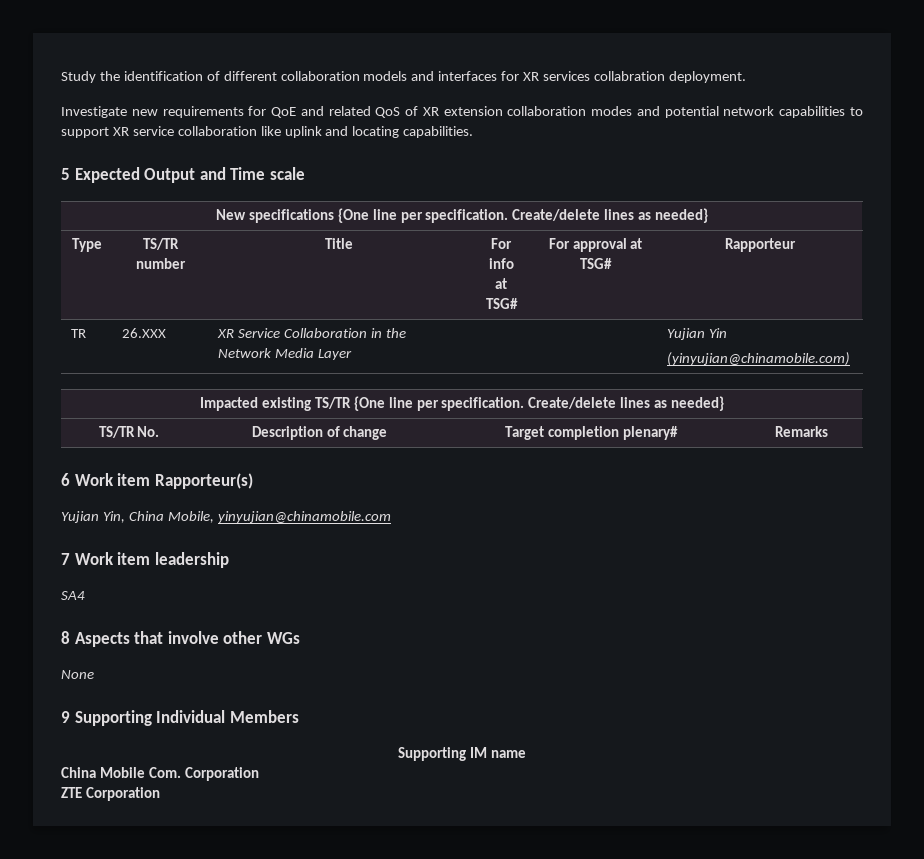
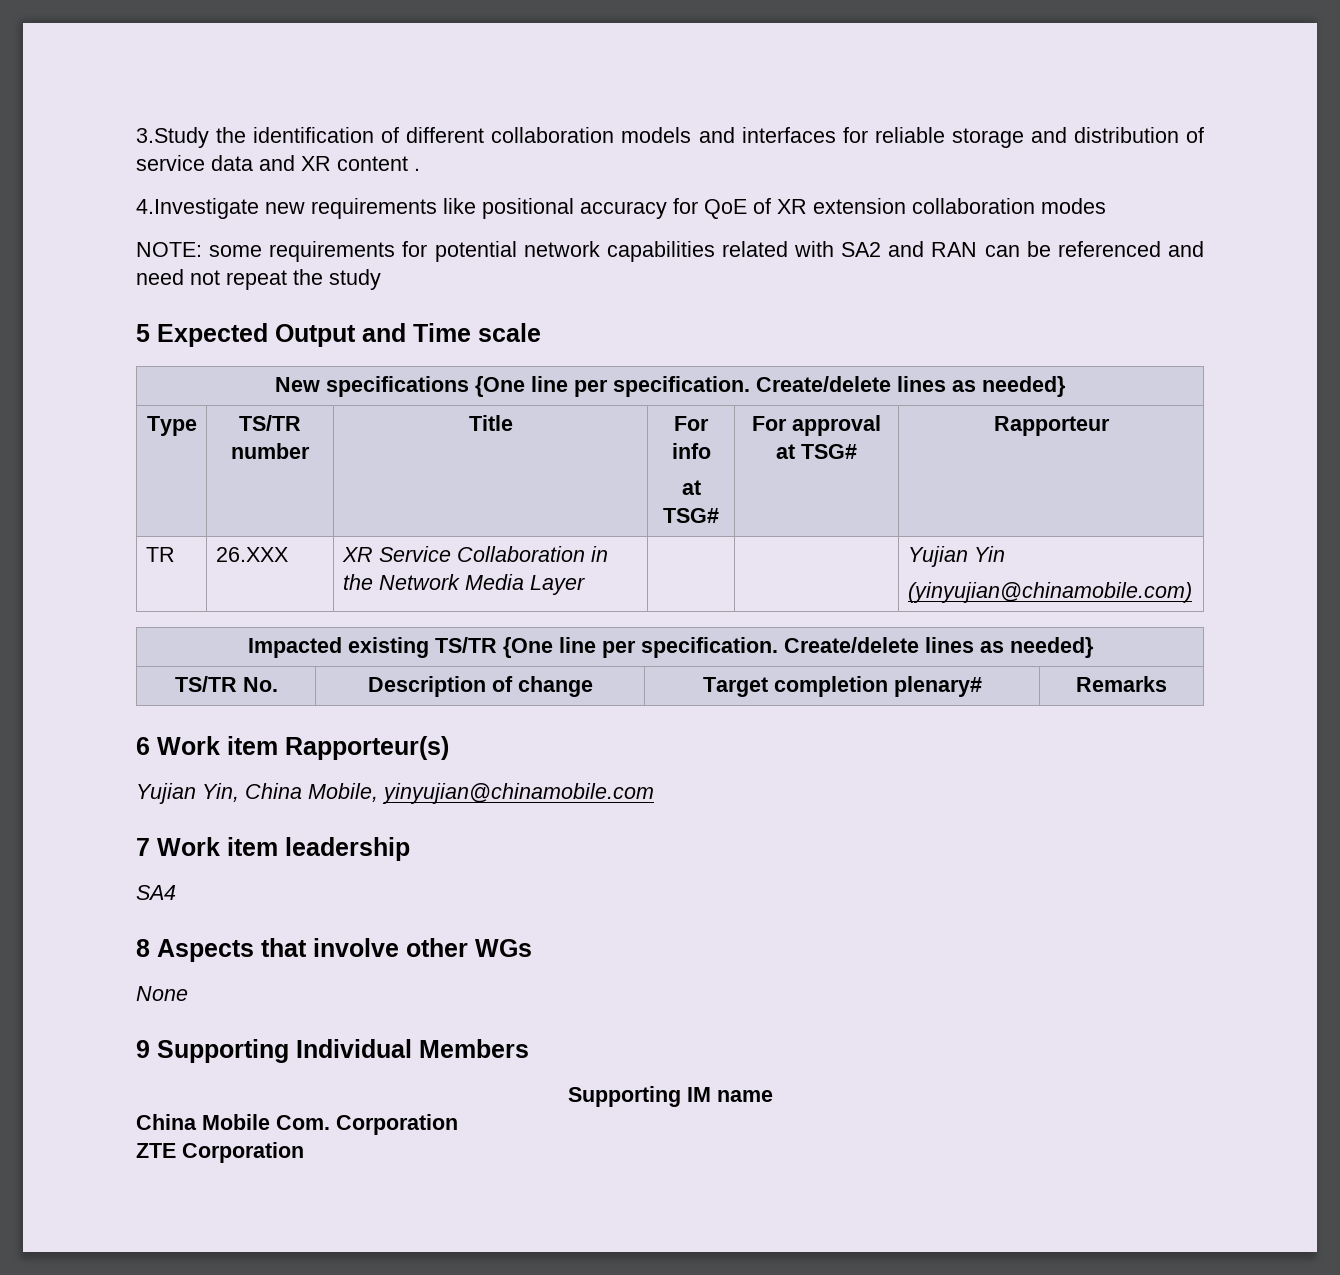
[61,71,96,83] Study -> [136,127,209,148] 3.Study
[523,71,746,83] [61,106,401,118] XR services collabration deployment. // Investigate new requirements for QoE and related QoS -> [874,127,1204,148] [136,155,420,171] [136,198,747,219] reliable storage and distribution of service data and XR content . // 4.Investigate new requirements like positional accuracy for QoE
[636,106,863,118] [61,126,474,138] and potential network capabilities to support XR service collaboration like uplink and locating capabilities. -> [136,241,1204,262] [136,269,381,290] // NOTE: some requirements for potential network capabilities related with SA2 and RAN can be referenced and need not repeat the study

